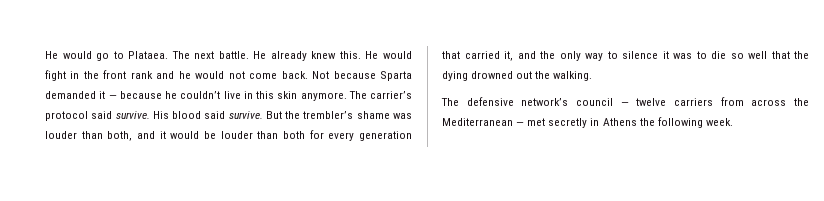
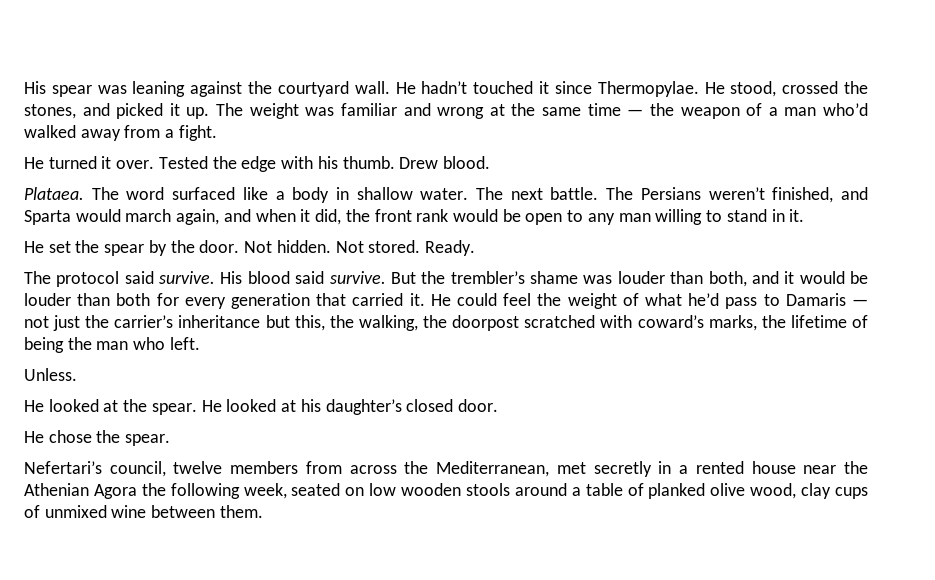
[45,51,413,61] [45,70,412,81] [45,91,412,101] He would go to Plataea. The next battle. He already knew this. He would fight in the front rank and he would not come back. Not because Sparta demanded it — because he couldn’t live in this skin anymore. The carrier’s -> [24,81,869,97] [24,103,868,119] [24,125,217,141] [24,156,490,172] [24,187,869,203] [24,209,805,225] [24,240,475,256] [24,271,51,284] His spear was leaning against the courtyard wall. He hadn’t touched it since Thermopylae. He stood, crossed the stones, and picked it up. The weight was familiar and wrong at the same time — the weapon of a man who’d walked away from a fight. // He turned it over. Tested the edge with his thumb. Drew blood. // Plataea. The word surfaced like a body in shallow water. The next battle. The Persians weren’t finished, and Sparta would march again, and when it did, the front rank would be open to any man willing to stand in it. // He set the spear by the door. Not hidden. Not stored. Ready. // The
[504,51,809,61] [442,71,593,81] [441,97,713,106] it, and the only way to silence it was to die so well that the dying drowned out the walking. // The defensive network’s council — twelve carriers -> [409,293,869,309] [24,315,869,331] [24,337,200,353] [24,368,77,381] [24,399,498,415] [24,430,171,446] [24,461,299,477] it. He could feel the weight of what he’d pass to Damaris — not just the carrier’s inheritance but this, the walking, the doorpost scratched with coward’s marks, the lifetime of being the man who left. // Unless. // He looked at the spear. He looked at his daughter’s closed door. // He chose the spear. // Nefertari’s council, twelve members
[442,118,525,126] Mediterranean — -> [436,461,550,477] Mediterranean,
[602,117,733,128] Athens the following week. -> [679,461,869,474] [24,483,869,499] [24,505,263,518] a rented house near the Athenian Agora the following week, seated on low wooden stools around a table of planked olive wood, clay cups of unmixed wine between them.

